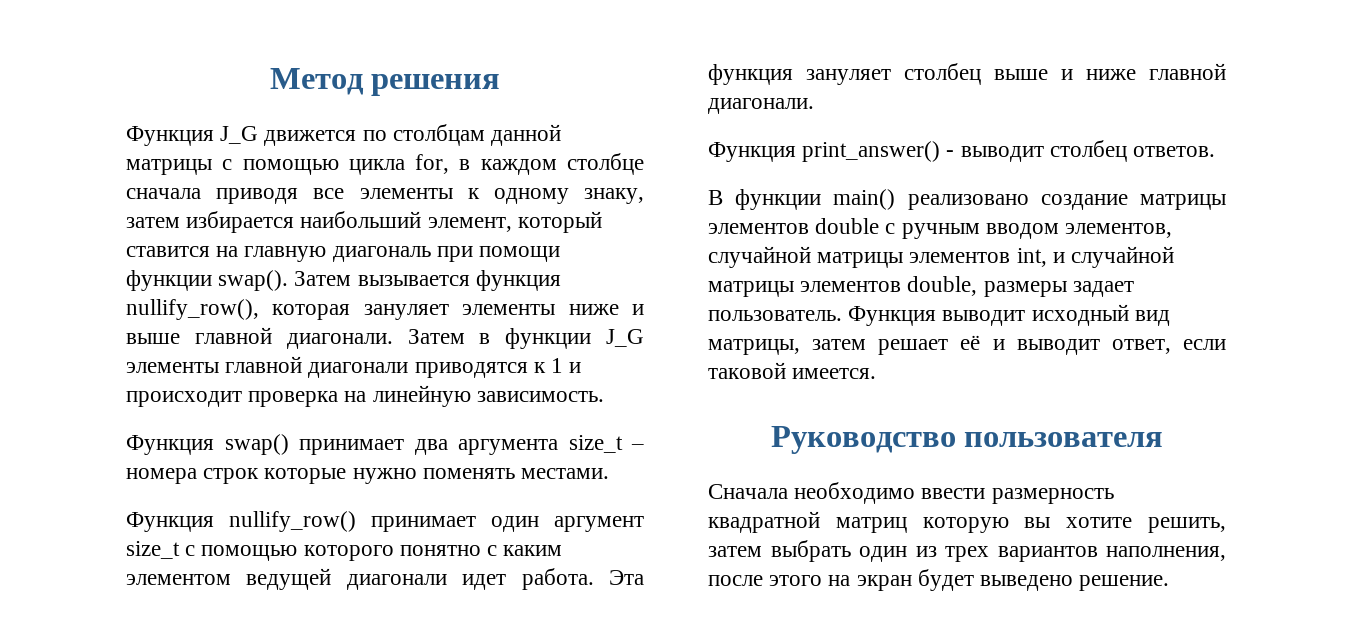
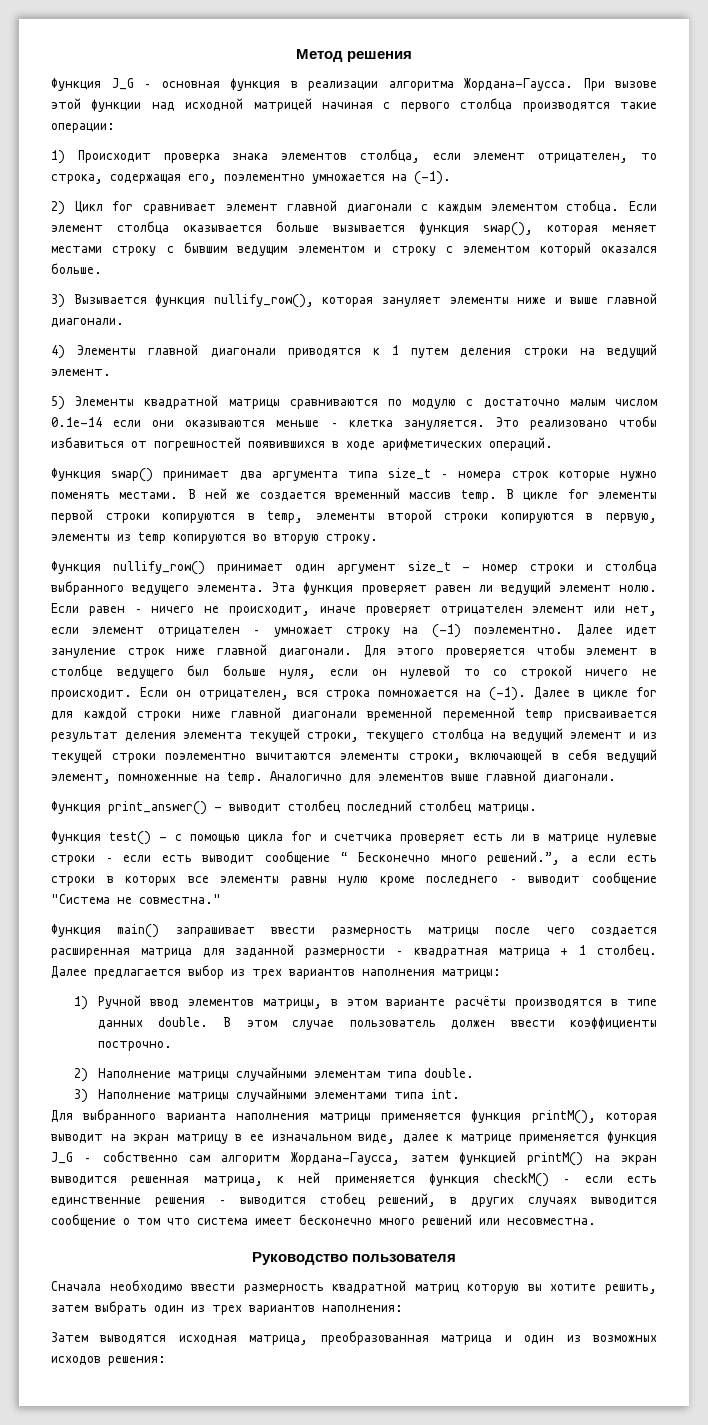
[264,124,562,146] [126,153,644,175] [126,188,644,204] [126,211,602,233] [126,246,561,262] [126,270,470,291] движется по столбцам данной матрицы с помощью цикла for, в каждом столбце сначала приводя все элементы к одному знаку, затем избирается наибольший элемент, который ставится на главную диагональ при помощи функции swap(). Затем вызывается -> [144,78,657,91] [51,98,657,112] [51,123,115,133] [51,149,657,164] [51,171,451,185] [51,200,657,215] [51,221,657,236] [51,242,658,256] [51,263,102,275] [51,294,147,308] – основная функция в реализации алгоритма Жордана-Гаусса. При вызове этой функции над исходной матрицей начиная с первого столбца производятся такие операции: // 1) Происходит проверка знака элементов столбца, если элемент отрицателен, то строка, содержащая его, поэлементно умножается на (-1). // 2) Цикл for сравнивает элемент главной диагонали с каждым элементом стобца. Если элемент столбца оказывается больше вызывается функция swap(), которая меняет местами строку с бывшим ведущим элементом и строку с элементом который оказался больше. // 3) Вызывается
[407,328,644,349] [126,362,219,373] Затем в функции J_G элементы -> [51,345,137,359] // 4) Элементы
[569,362,582,373] [126,385,604,407] и происходит проверка на линейную зависимость. -> [411,344,657,358] [51,369,111,377] [51,395,657,410] [51,416,658,430] [51,437,553,451] путем деления строки на ведущий элемент. // 5) Элементы квадратной матрицы сравниваются по модулю с достаточно малым числом 0.1e-14 если они оказываются меньше – клетка зануляется. Это реализовано чтобы избавиться от погрешностей появившихся в ходе арифметических операций.
(558, 447) none -> [347,471,378,478] типа
(610, 473) none -> [187,488,657,502] [51,509,658,523] [51,532,378,544] В ней же создается временный массив temp. В цикле for элементы первой строки копируются в temp, элементы второй строки копируются в первую, элементы из temp копируются во вторую строку.
[185,545,563,561] [126,568,644,590] [708,63,1136,85] с помощью которого понятно с каким элементом ведущей диагонали идет работа. Эта функция зануляет столбец выше и ниже -> [462,560,657,574] [51,581,658,595] [51,603,657,616] [51,624,657,638] [51,644,657,658] [51,665,657,679] [51,687,657,701] [51,707,657,721] [51,728,657,742] [51,749,657,763] [51,771,479,784] - номер строки и столбца выбранного ведущего элемента. Эта функция проверяет равен ли ведущий элемент нолю. Если равен – ничего не происходит, иначе проверяет отрицателен элемент или нет, если элемент отрицателен – умножает строку на (-1) поэлементно. Далее идет зануление строк ниже главной диагонали. Для этого проверяется чтобы элемент в столбце ведущего был больше нуля, если он нулевой то со строкой ничего не происходит. Если он отрицателен, вся строка помножается на (-1). Далее в цикле for для каждой строки ниже главной диагонали временной переменной temp присваивается результат деления элемента текущей строки, текущего столбца на ведущий элемент и из текущей строки поэлементно вычитаются элементы строки, включающей в себя ведущий элемент, помноженные на temp. Аналогично для элементов выше
[1133,146,1216,157] [708,189,1226,210] [708,218,1173,239] [708,246,1175,268] [708,276,1134,297] [708,304,1170,326] [708,335,1226,355] [708,362,877,379] ответов. // В функции main() реализовано создание матрицы элементов double с ручным вводом элементов, случайной матрицы элементов int, и случайной матрицы элементов double, размеры задает пользователь. Функция выводит исходный вид матрицы, затем решает её и выводит ответ, если таковой имеется. -> [347,800,537,814] [51,831,658,845] [51,851,657,865] [51,872,657,886] [51,894,221,904] [51,924,657,938] [51,944,657,958] [51,965,501,979] [74,995,657,1010] [97,1017,657,1030] [97,1041,172,1051] [74,1067,474,1082] [74,1088,460,1103] [51,1109,657,1124] [51,1131,657,1144] [51,1151,657,1166] [51,1172,657,1187] [51,1193,658,1207] [51,1214,596,1228] последний столбец матрицы. // Функция test() - с помощью цикла for и счетчика проверяет есть ли в матрице нулевые строки – если есть выводит сообщение “ Бесконечно много решений.”, а если есть строки в которых все элементы равны нулю кроме последнего – выводит сообщение "Система не совместна." // Функция main() запрашивает ввести размерность матрицы после чего создается расширенная матрица для заданной размерности – квадратная матрица + 1 столбец. Далее предлагается выбор из трех вариантов наполнения матрицы: // 1) Ручной ввод элементов матрицы, в этом варианте расчёты производятся в типе данных double. В этом случае пользователь должен ввести коэффициенты построчно. // 2) Наполнение матрицы случайными элементам типа double. // 3) Наполнение матрицы случайными элементами типа int. // Для выбранного варианта наполнения матрицы применяется функция printM(), которая выводит на экран матрицу в ее изначальном виде, далее к матрице применяется функция J_G – собственно сам алгоритм Жордана-Гаусса, затем функцией printM() на экран выводится решенная матрица, к ней применяется функция checkM() – если есть единственные решения – выводится стобец решений, в других случаях выводится сообщение о том что система имеет бесконечно много решений или несовместна.
[1106,546,1226,561] [708,569,1170,591] наполнения, после этого на экран будет выведено решение. -> [322,1305,403,1313] [51,1331,658,1345] [51,1356,166,1366] наполнения: // Затем выводятся исходная матрица, преобразованная матрица и один из возможных исходов решения:

